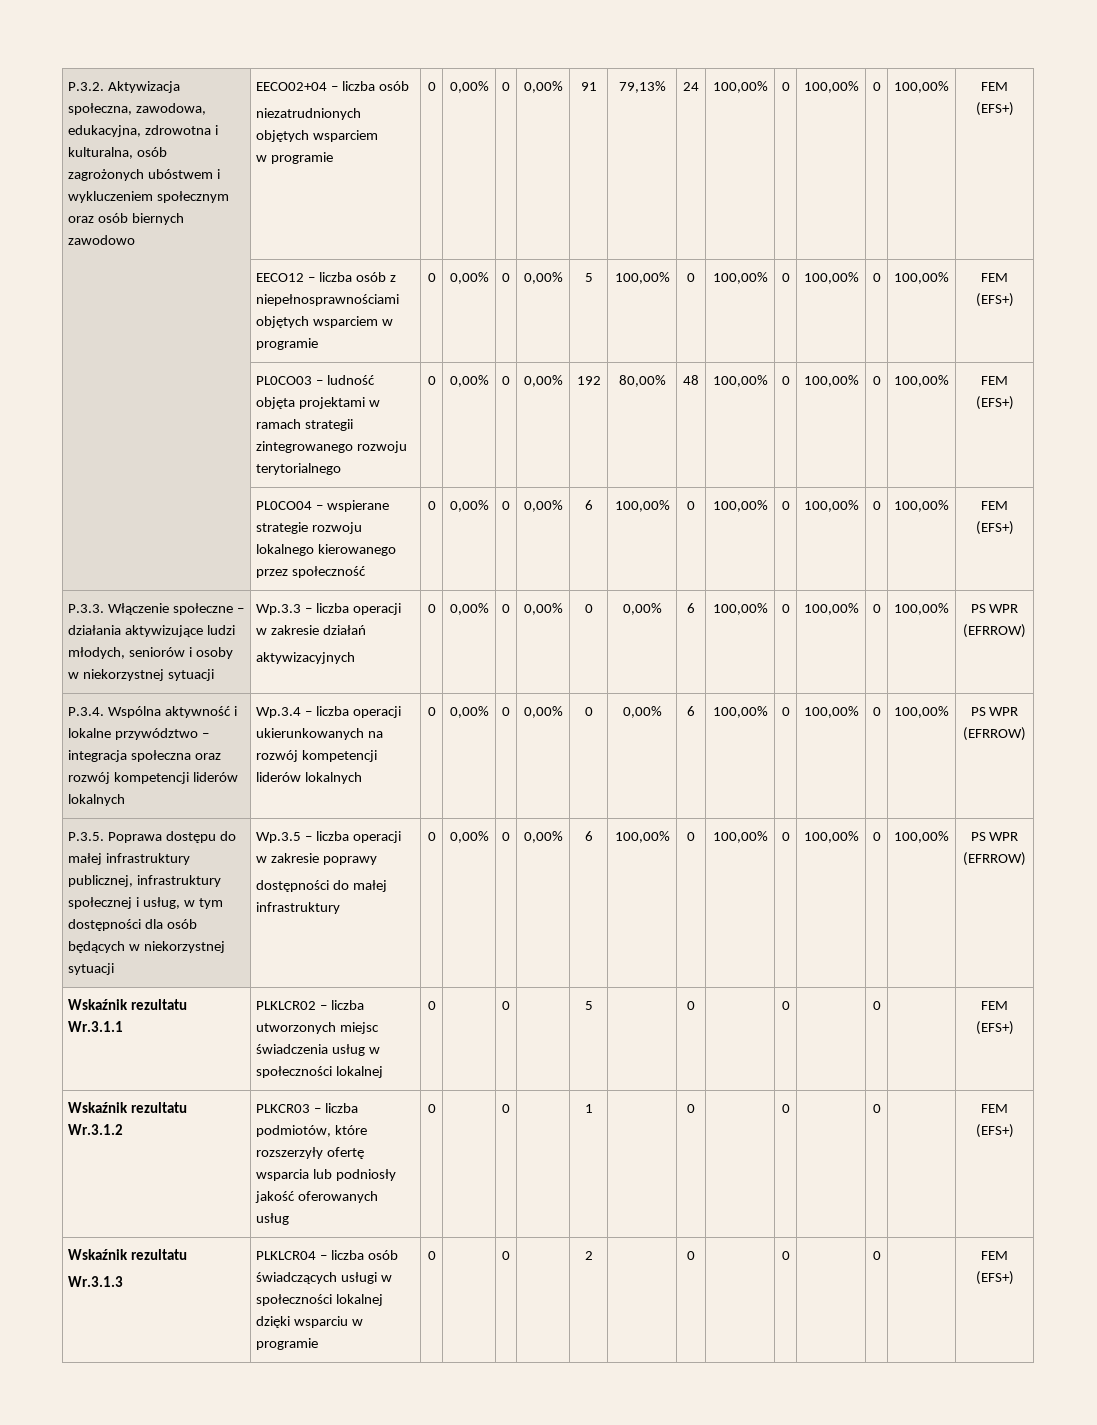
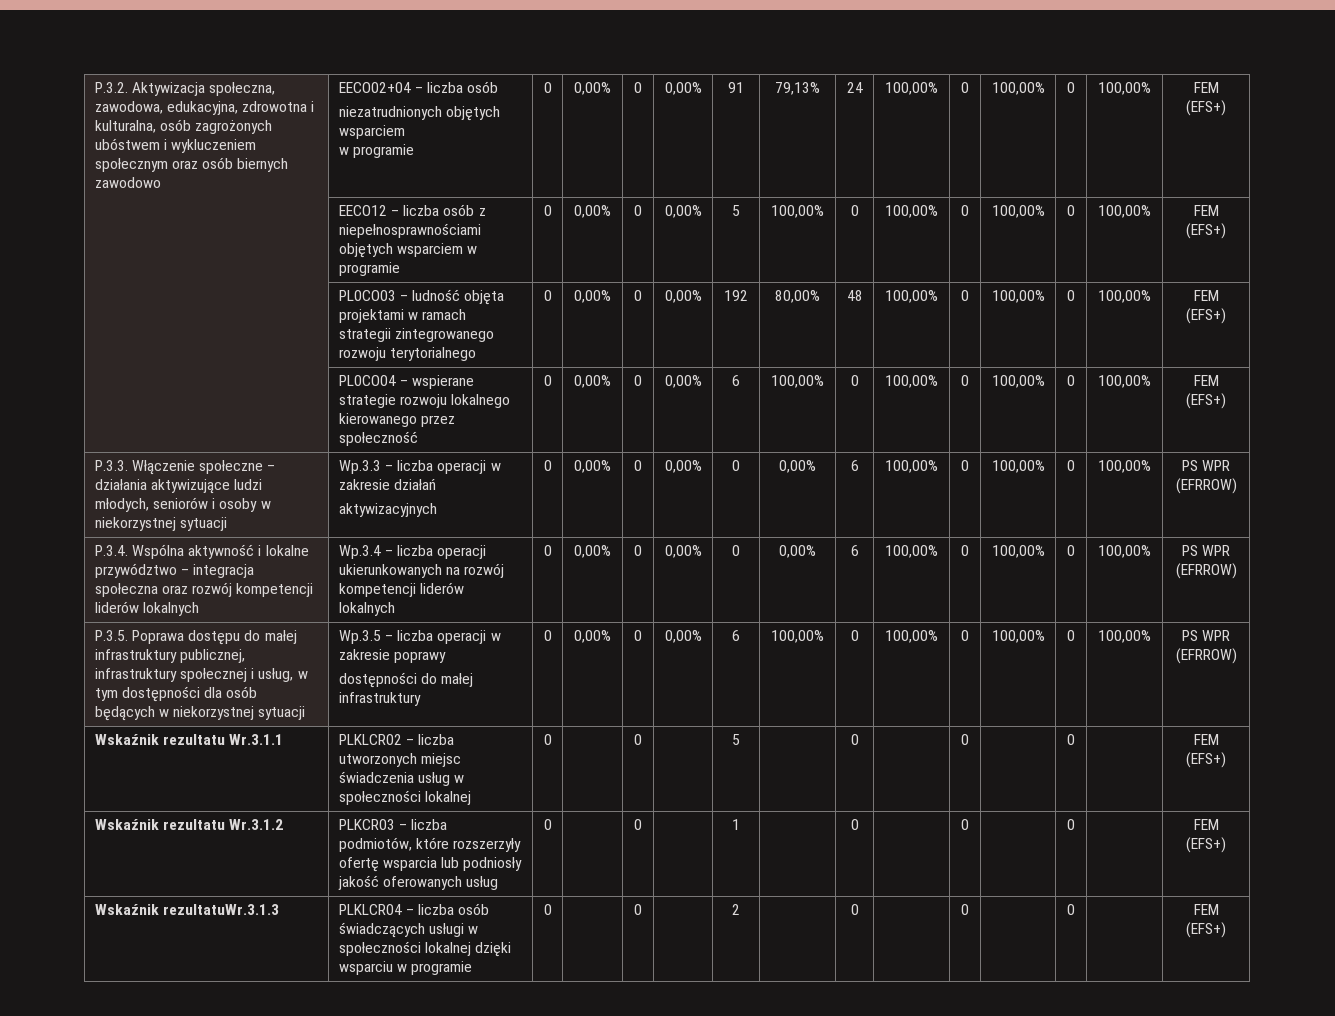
[131,1249,188,1260] [68,1276,124,1287] rezultatu // Wr.3.1.3 -> [163,904,280,915] rezultatuWr.3.1.3

